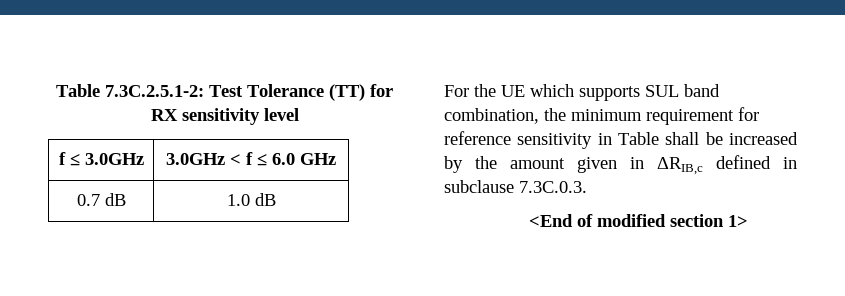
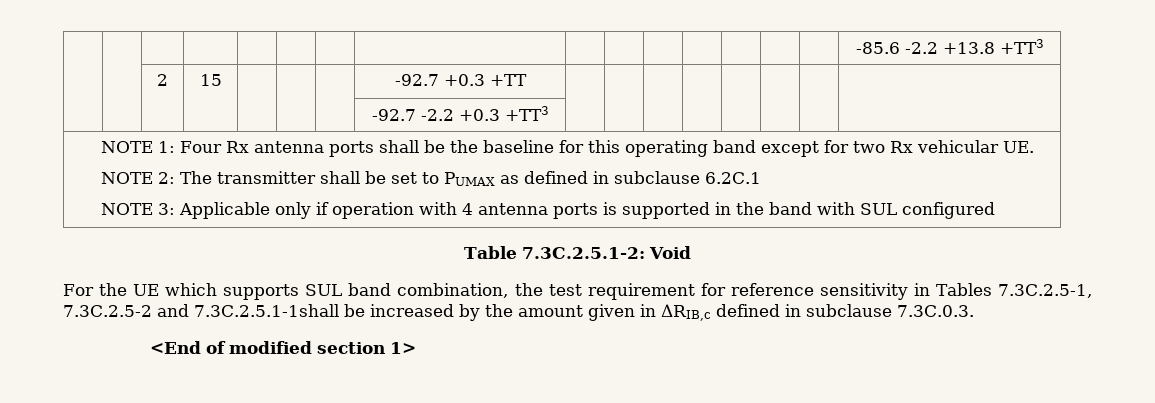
[56,84,393,101] [150,108,299,125] [58,152,144,166] [166,152,336,166] [76,193,126,206] [226,193,276,206] Table 7.3C.2.5.1-2: Test Tolerance (TT) for RX sensitivity level // f ≤ 3.0GHz | 3.0GHz < f ≤ 6.0 GHz // 0.7 dB | 1.0 dB -> [855,39,1044,54] [157,74,168,86] [199,74,222,86] [394,74,527,86] [371,106,549,121] [100,140,1034,157] [100,171,761,186] [100,202,995,219] [463,246,692,259] | | | | | | | | | | | | | | | -85.6 -2.2 +13.8 +TT3 // | | 2 | 15 | | | | -92.7 +0.3 +TT | | | | | | | | // | | | | | | | -92.7 -2.2 +0.3 +TT3 | | | | | | | | // NOTE 1: Four Rx antenna ports shall be the baseline for this operating band except for two Rx vehicular UE. // NOTE 2: The transmitter shall be set to PUMAX as defined in subclause 6.2C.1 // NOTE 3: Applicable only if operation with 4 antenna ports is supported in the band with SUL configured // Table 7.3C.2.5.1-2: Void
[571,109,642,121] minimum -> [548,284,582,296] test
[618,132,700,145] Table shall -> [935,283,1092,298] [63,304,339,317] Tables 7.3C.2.5-1, 7.3C.2.5-2 and 7.3C.2.5.1-1shall

